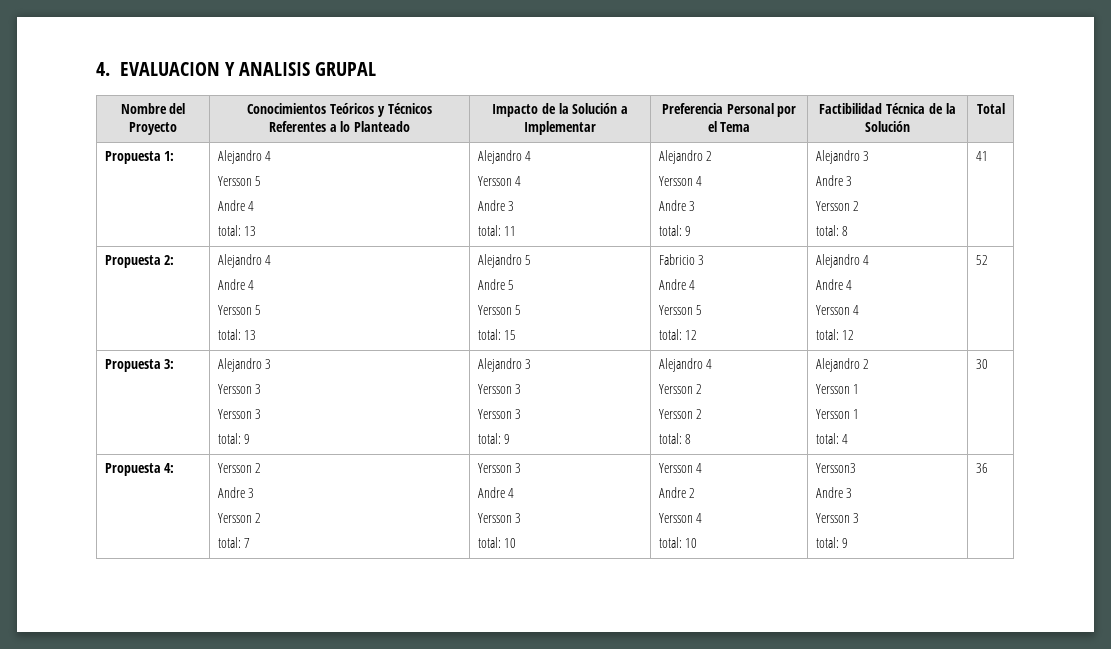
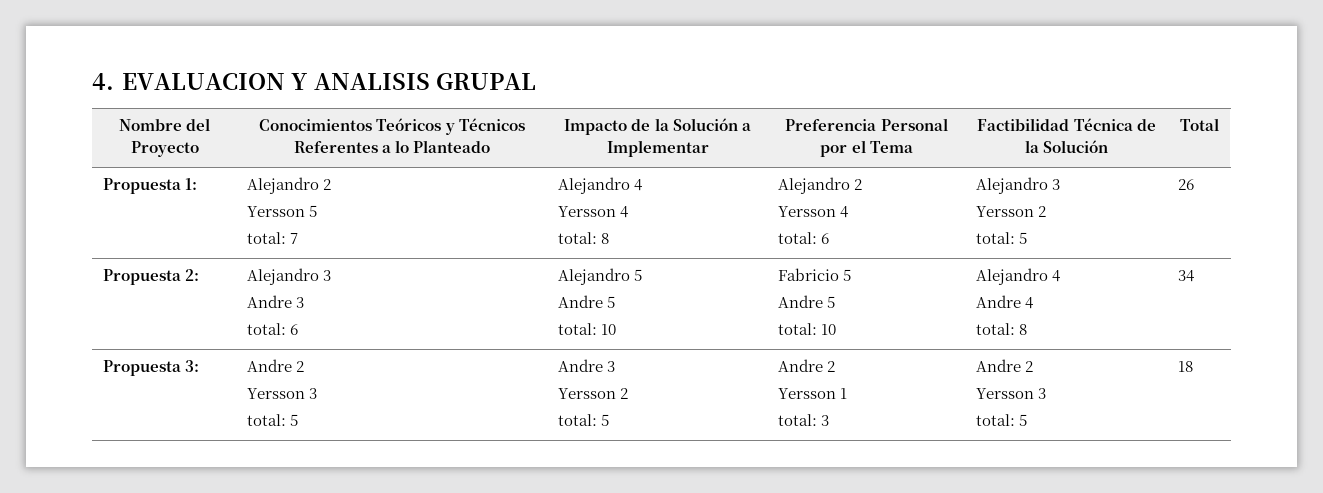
[265,151,272,161] [217,176,262,186] [217,200,255,211] [217,225,257,236] 4 // Yersson 5 // Andre 4 // total: 13 -> [323,179,332,190] [247,205,318,217] [247,232,299,244] 2 // Yersson 5 // total: 7
[477,200,515,211] [477,225,517,236] [658,150,713,164] [658,176,703,186] [658,200,696,211] [658,225,692,236] [815,150,870,164] [815,175,853,186] [815,201,860,211] [815,225,849,236] [975,151,988,161] [104,255,175,268] [217,254,272,268] [217,279,255,290] [217,305,262,315] [217,329,257,340] [477,254,532,268] [477,279,515,290] [477,305,522,315] [477,329,517,340] [658,254,705,265] [658,279,696,290] [658,305,703,315] [658,329,698,340] [815,254,870,268] [815,279,853,290] [815,305,860,315] [815,329,855,340] [975,255,988,265] [104,359,175,372] [217,358,272,372] [217,384,262,394] [217,409,262,419] [217,433,251,444] [477,358,532,372] [477,384,522,394] [477,409,522,419] [477,433,511,444] [658,358,713,372] [658,384,703,394] [658,409,703,419] // Andre 3 // total: 11 | Alejandro 2 // Yersson 4 // Andre 3 // total: 9 | Alejandro 3 // Andre 3 // Yersson 2 // total: 8 | 41 // Propuesta 2: | Alejandro 4 // Andre 4 // Yersson 5 // total: 13 | Alejandro 5 // Andre 5 // Yersson 5 // total: 15 | Fabricio 3 // Andre 4 // Yersson 5 // total: 12 | Alejandro 4 // Andre 4 // Yersson 4 // total: 12 | 52 // Propuesta 3: | Alejandro 3 // Yersson 3 // Yersson 3 // total: 9 | Alejandro 3 // Yersson 3 // Yersson 3 // total: 9 | Alejandro 4 // Yersson 2 // Yersson 2 -> (629, 212) none
[853,384,860,394] [815,409,860,419] [815,433,849,444] [975,359,988,369] [104,463,175,476] [217,463,262,473] [217,487,255,498] [217,513,262,523] [217,537,251,548] [477,463,522,473] [477,487,515,498] [477,513,522,523] [477,537,517,548] [658,463,703,473] [658,487,696,498] [658,513,703,523] [658,537,698,548] [815,463,856,473] [815,487,853,498] [815,513,860,523] [815,537,849,548] [975,463,988,473] 1 // Yersson 1 // total: 4 | 30 // Propuesta 4: | Yersson 2 // Andre 3 // Yersson 2 // total: 7 | Yersson 3 // Andre 4 // Yersson 3 // total: 10 | Yersson 4 // Andre 2 // Yersson 4 // total: 10 | Yersson3 // Andre 3 // Yersson 3 // total: 9 | 36 -> [840,206,849,218] [778,232,830,244] [976,177,1061,194] [976,206,1047,217] [976,232,1028,244] [1178,179,1195,190] [103,269,200,285] [247,268,332,285] [247,295,305,308] [247,323,299,335] [558,268,643,285] [558,295,616,308] [558,323,617,335] [778,268,852,281] [778,295,836,308] [778,323,837,335] [976,268,1061,285] [976,295,1034,309] [976,323,1028,335] [1178,270,1195,282] [103,360,200,376] [247,359,305,372] [247,388,318,399] [247,414,299,426] [558,359,616,372] [558,388,629,399] [558,414,610,426] [778,359,836,372] [778,388,848,399] [778,414,830,426] [976,359,1034,372] [976,388,1047,399] [976,414,1028,426] [1178,361,1194,372] 4 // total: 6 | Alejandro 3 // Yersson 2 // total: 5 | 26 // Propuesta 2: | Alejandro 3 // Andre 3 // total: 6 | Alejandro 5 // Andre 5 // total: 10 | Fabricio 5 // Andre 5 // total: 10 | Alejandro 4 // Andre 4 // total: 8 | 34 // Propuesta 3: | Andre 2 // Yersson 3 // total: 5 | Andre 3 // Yersson 2 // total: 5 | Andre 2 // Yersson 1 // total: 3 | Andre 2 // Yersson 3 // total: 5 | 18

